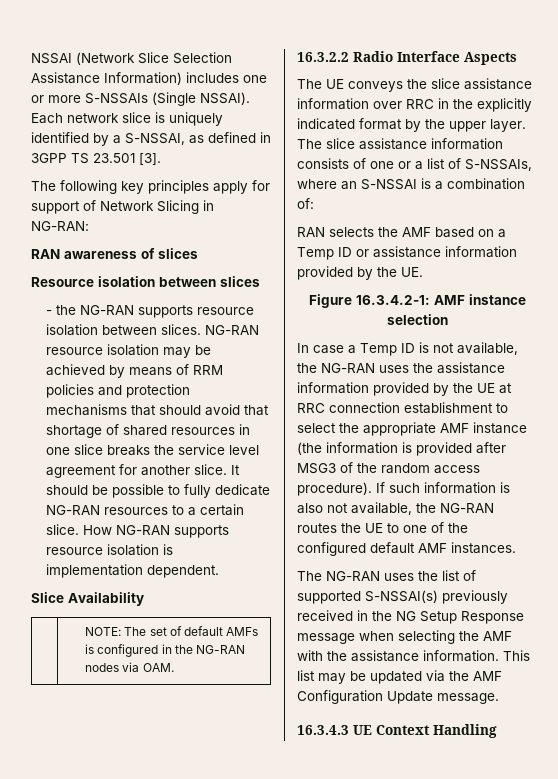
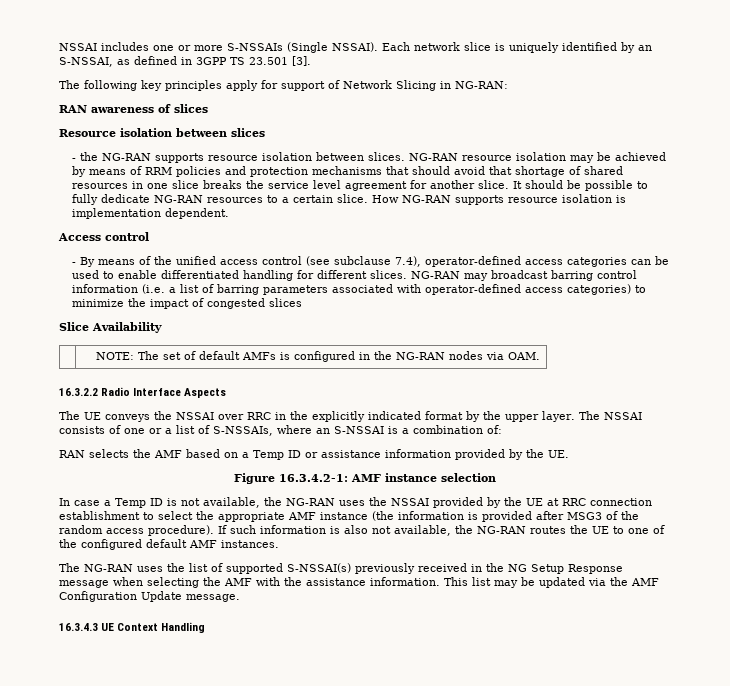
[31,52,232,65] [31,72,182,85] NSSAI (Network Slice Selection Assistance Information) -> [59,43,97,51] NSSAI
[113,135,121,144] a -> [638,45,652,51] an
(220, 571) none -> [58,232,149,241] [72,256,670,267] [72,270,638,281] [72,284,647,295] [72,298,303,309] // Access control // - By means of the unified access control (see subclause 7.4), operator-defined access categories can be used to enable differentiated handling for different slices. NG-RAN may broadcast barring control information (i.e. a list of barring parameters associated with operator-defined access categories) to minimize the impact of congested slices
[431,78,532,90] [297,98,369,110] slice assistance information -> [176,412,214,420] NSSAI
[326,138,503,150] slice assistance information -> [603,412,642,420] NSSAI
[437,362,505,374] [297,382,369,394] assistance information -> [391,498,429,506] NSSAI

